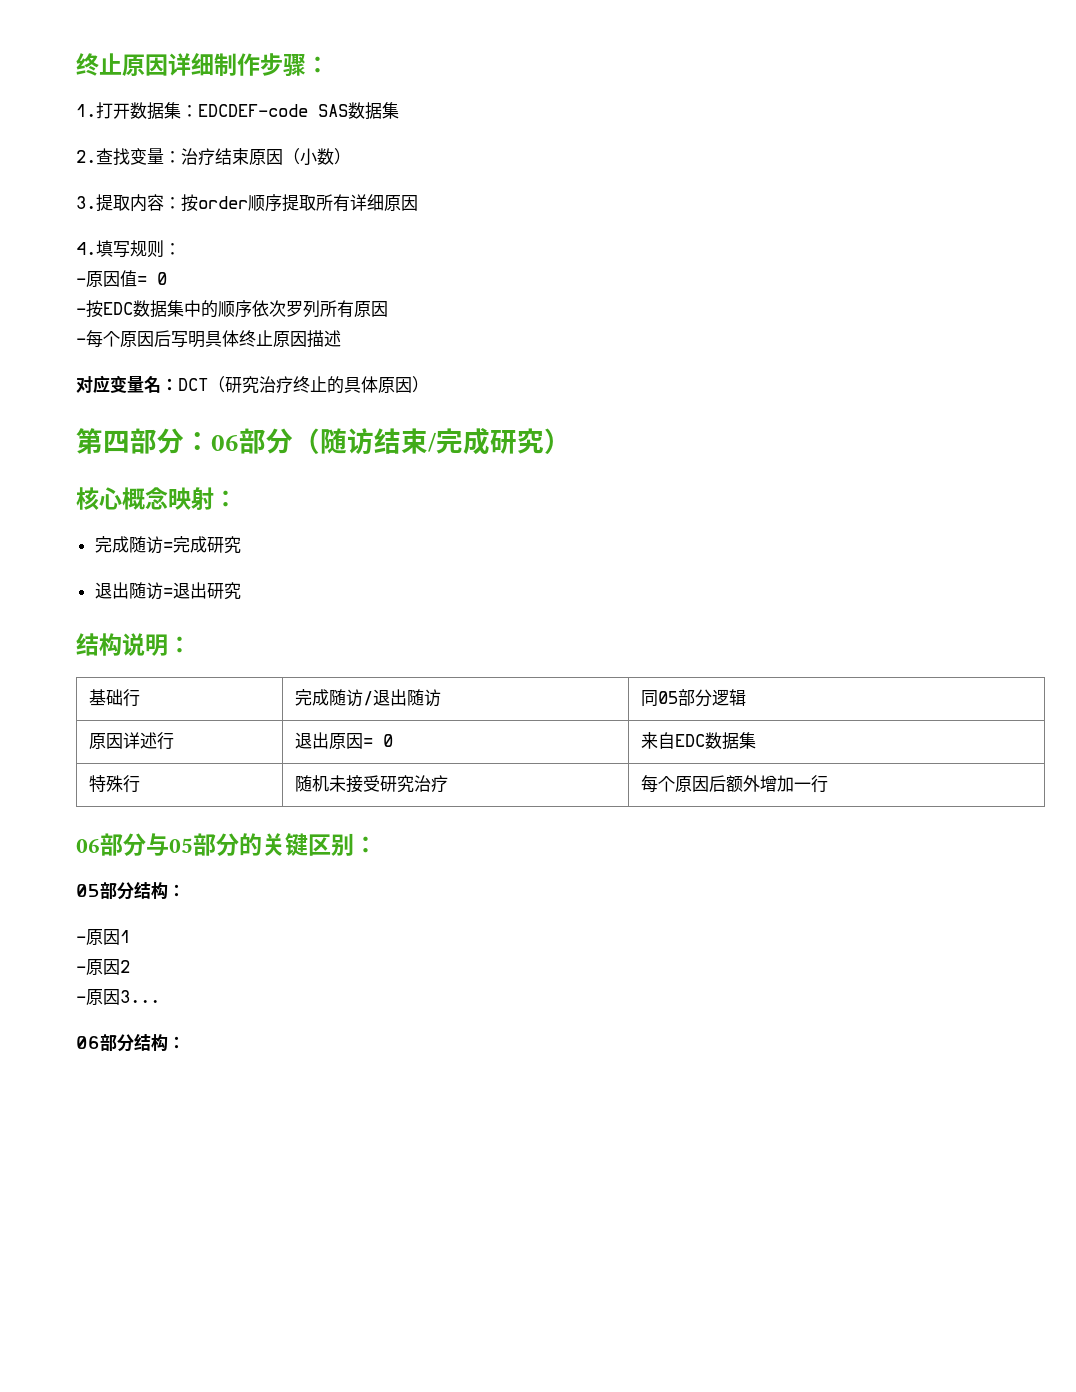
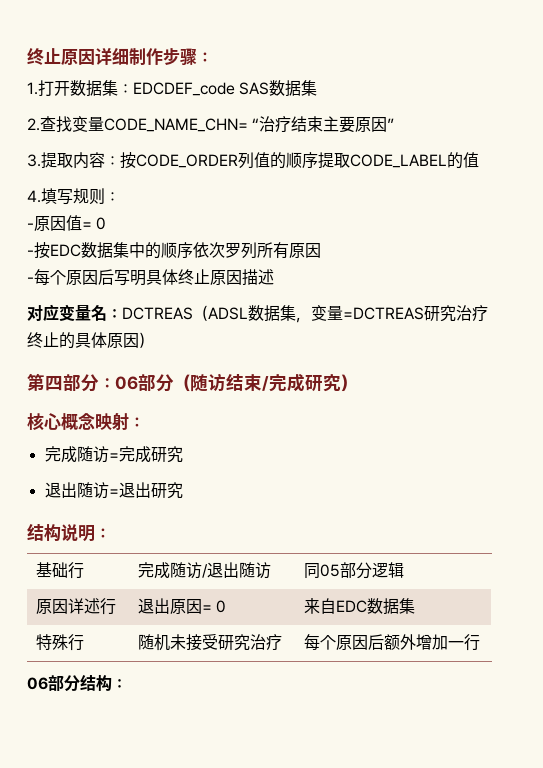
[198,104,308,117] EDCDEF-code -> [133,82,235,96] EDCDEF_code
[164,148,351,166] [76,194,418,212] ：治疗结束原因（小数） // 3.提取内容：按order顺序提取所有详细原因 -> [104,116,395,133] [27,152,479,169] CODE_NAME_CHN= “治疗结束主要原因” // 3.提取内容：按CODE_ORDER列值的顺序提取CODE_LABEL的值
[178,376,225,393] DCT（ -> [122,305,424,323] DCTREAS（ADSL数据集，变量=DCTREAS
[76,833,377,856] [76,881,185,900] [76,929,130,945] [76,959,130,975] [76,989,160,1005] // 06部分与05部分的关键区别： // 05部分结构： // -原因1 // -原因2 // -原因3... -> (480, 642) none

